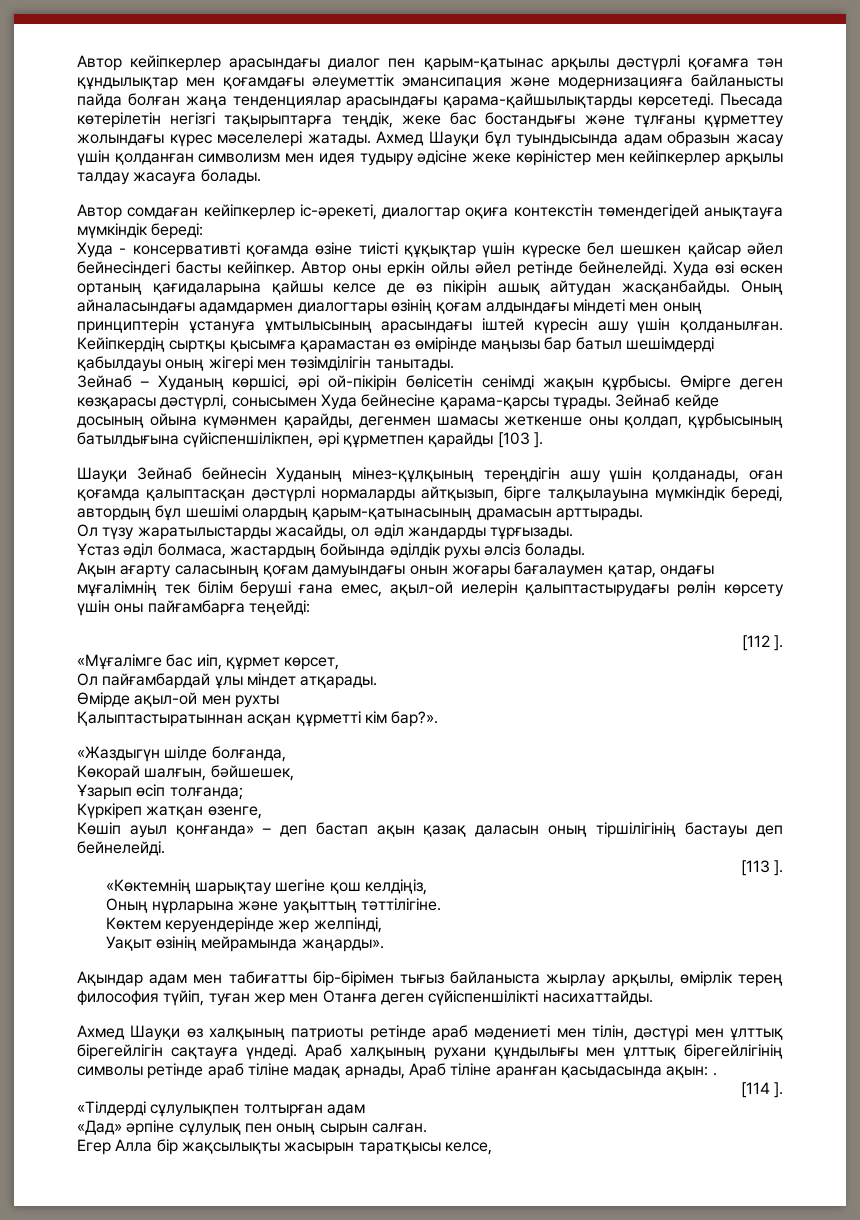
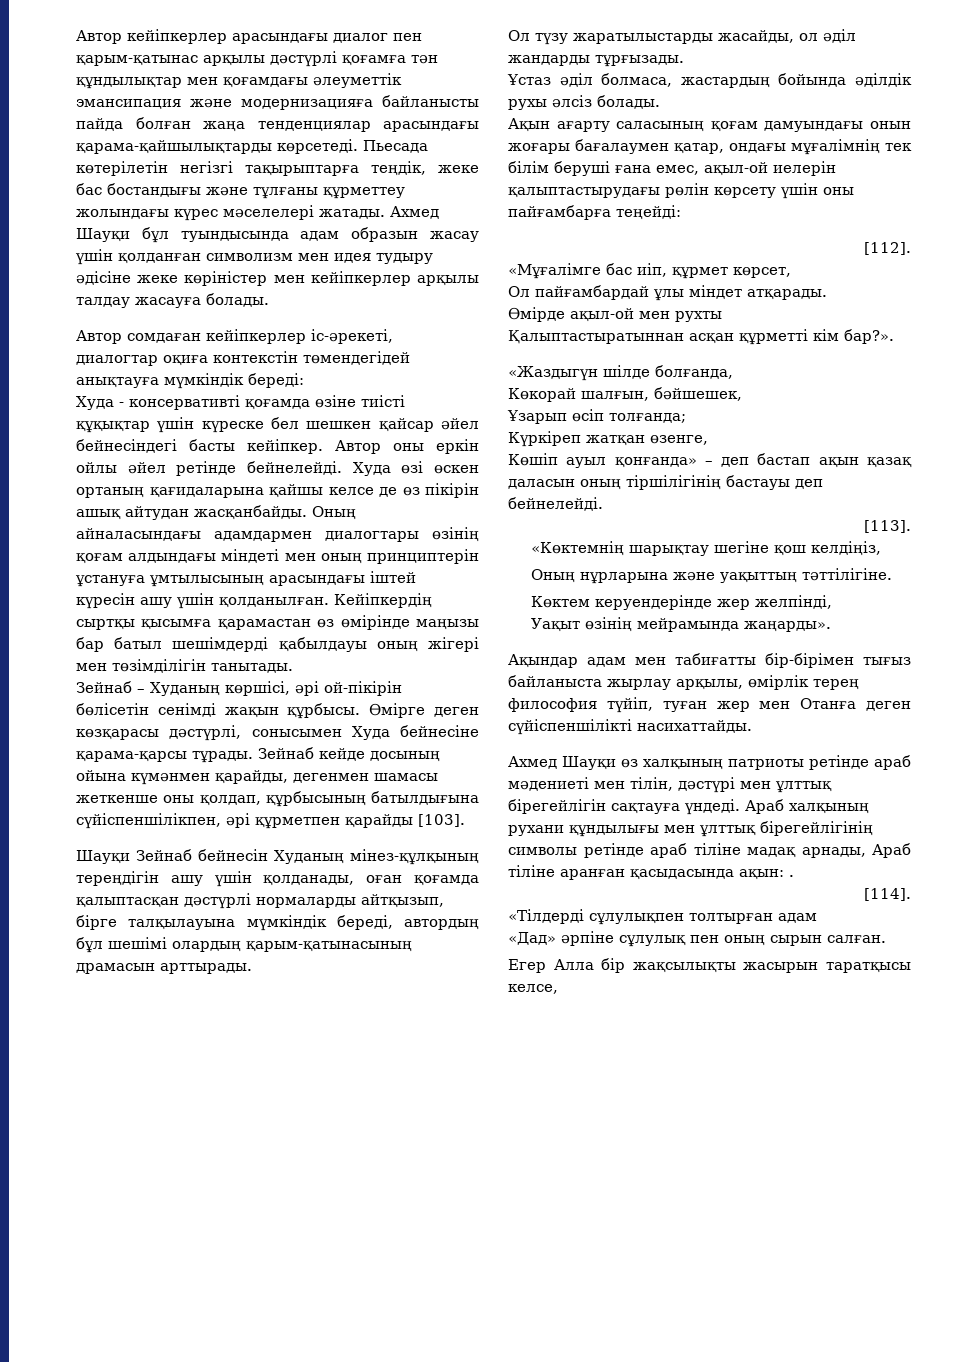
[497,432,543,448] [103 ]. -> [418,814,465,827] [103].
[741,635,783,651] [112 ]. -> [864,242,911,255] [112].
[740,860,783,876] [113 ]. -> [864,520,911,533] [113].
[740,1082,783,1098] [114 ]. -> [864,888,911,901] [114].

